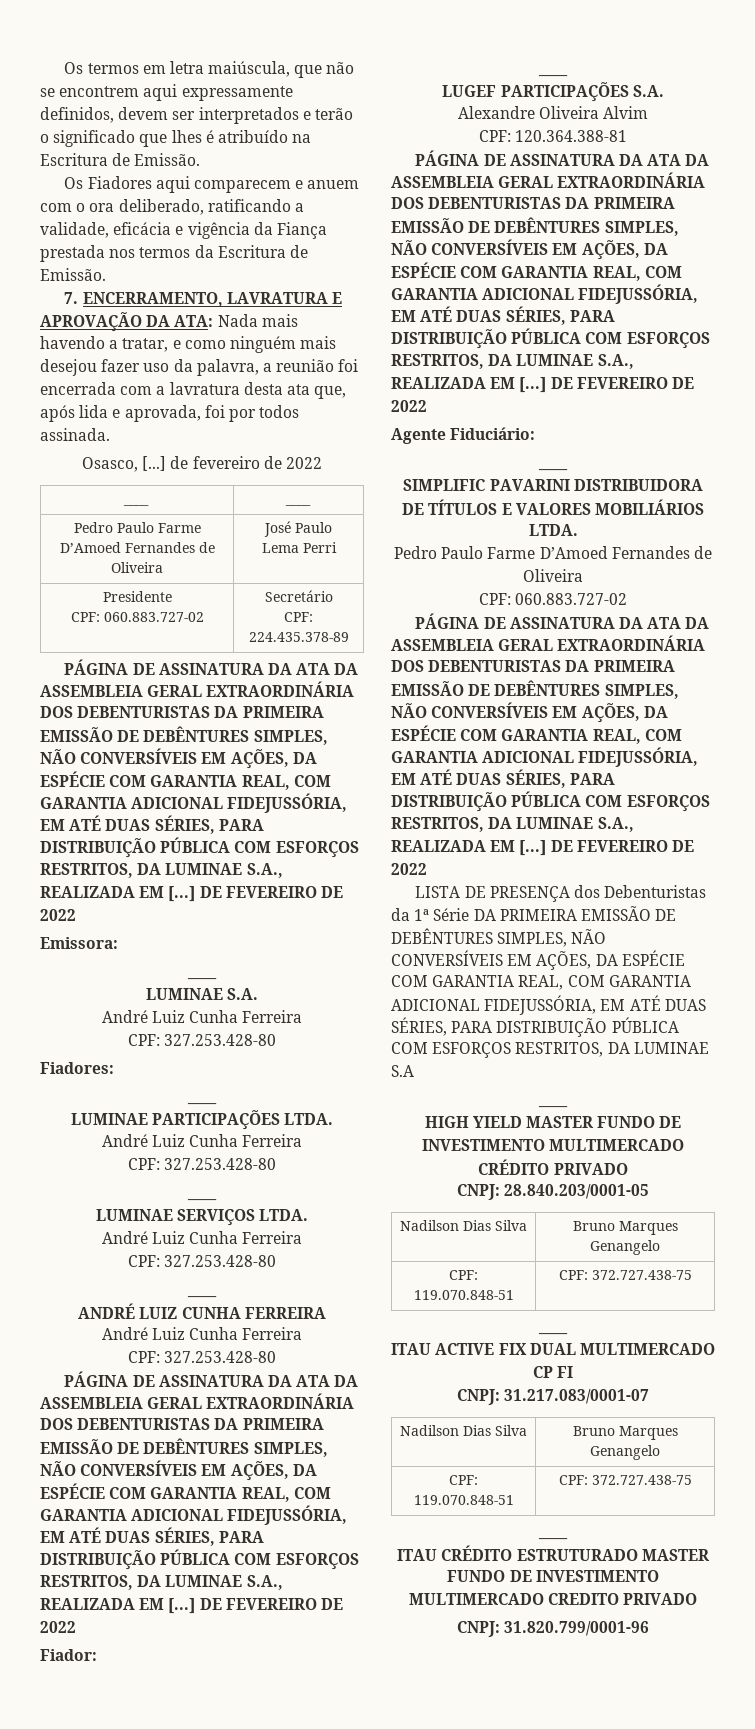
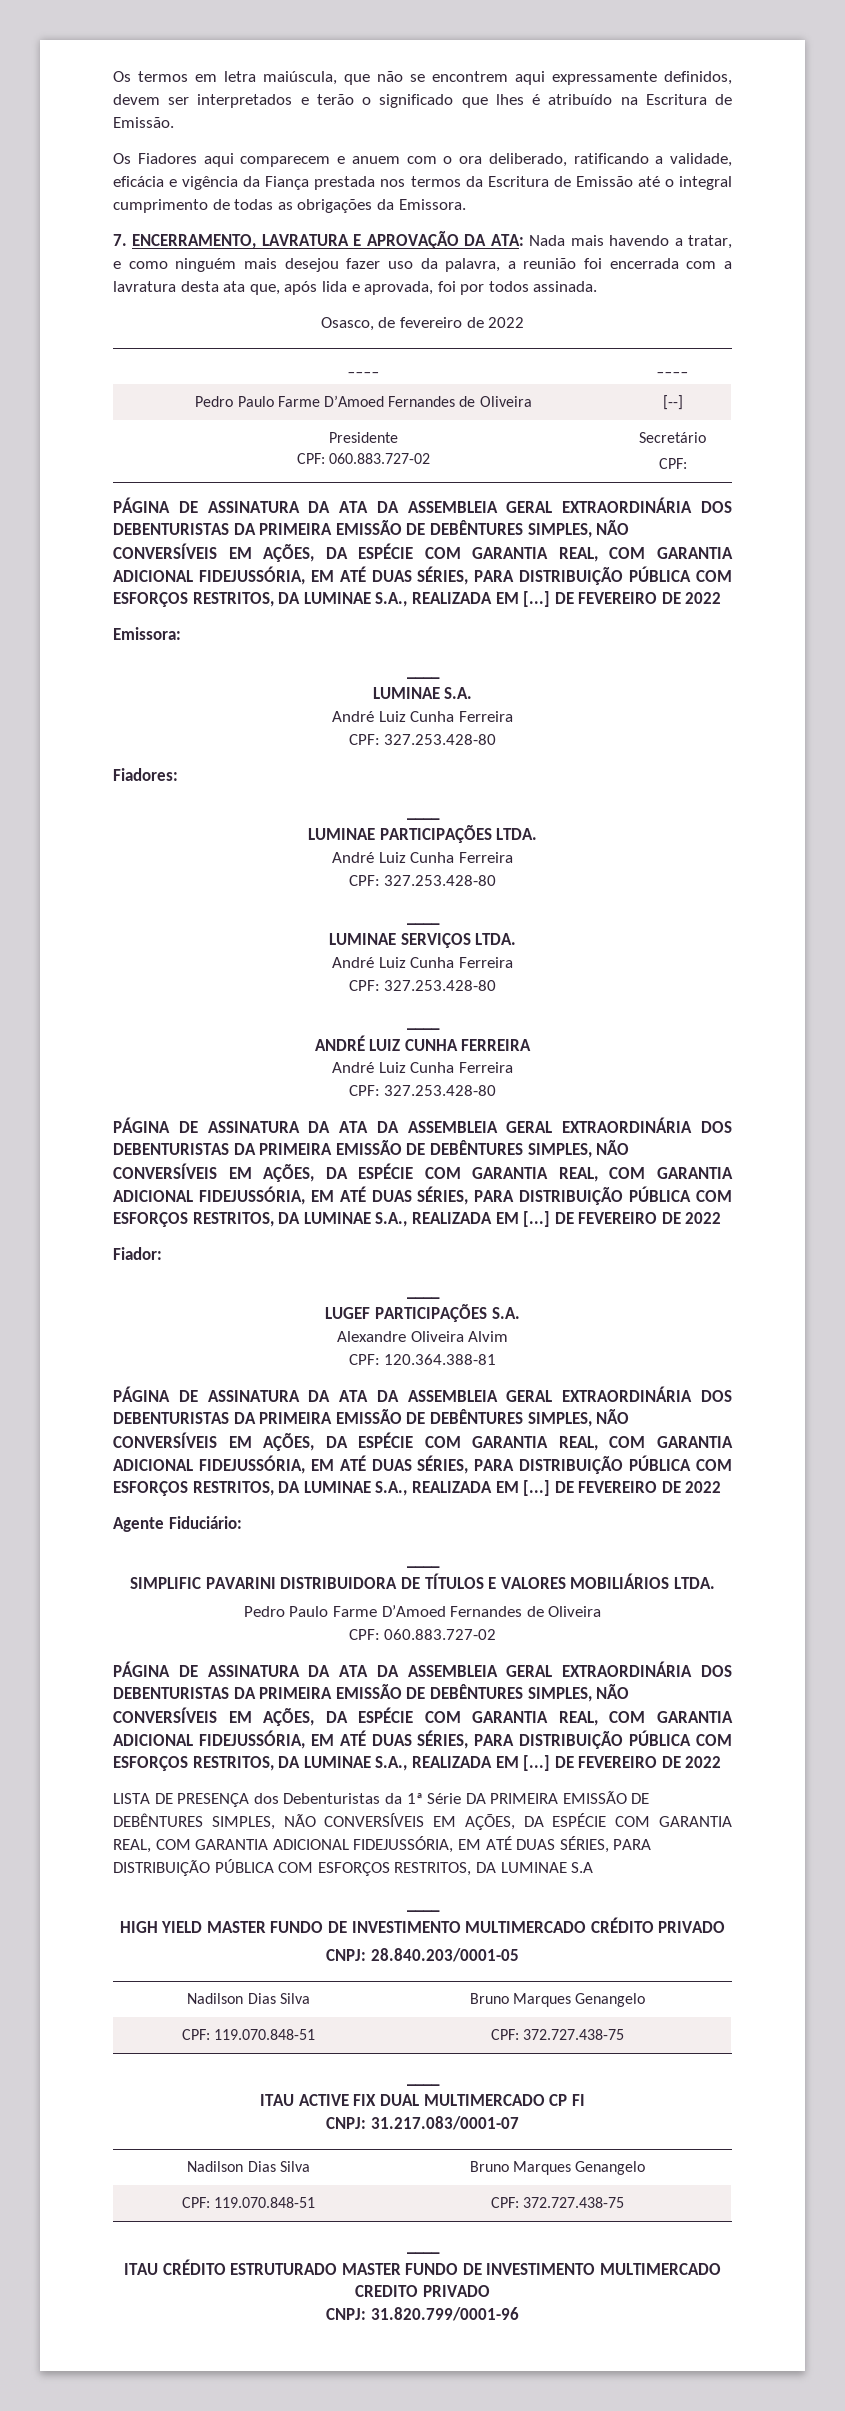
[40,268,106,281] Emissão. -> [575,176,732,190] [113,199,466,213] Emissão até o integral cumprimento de todas as obrigações da Emissora.
[142,456,167,471] [...] -> (374, 324) none
[264,521,332,537] [261,542,337,553] José Paulo // Lema Perri -> [662,395,683,410] [--]
[248,632,349,642] 224.435.378-89 -> (687, 463) none

